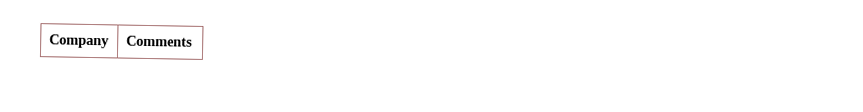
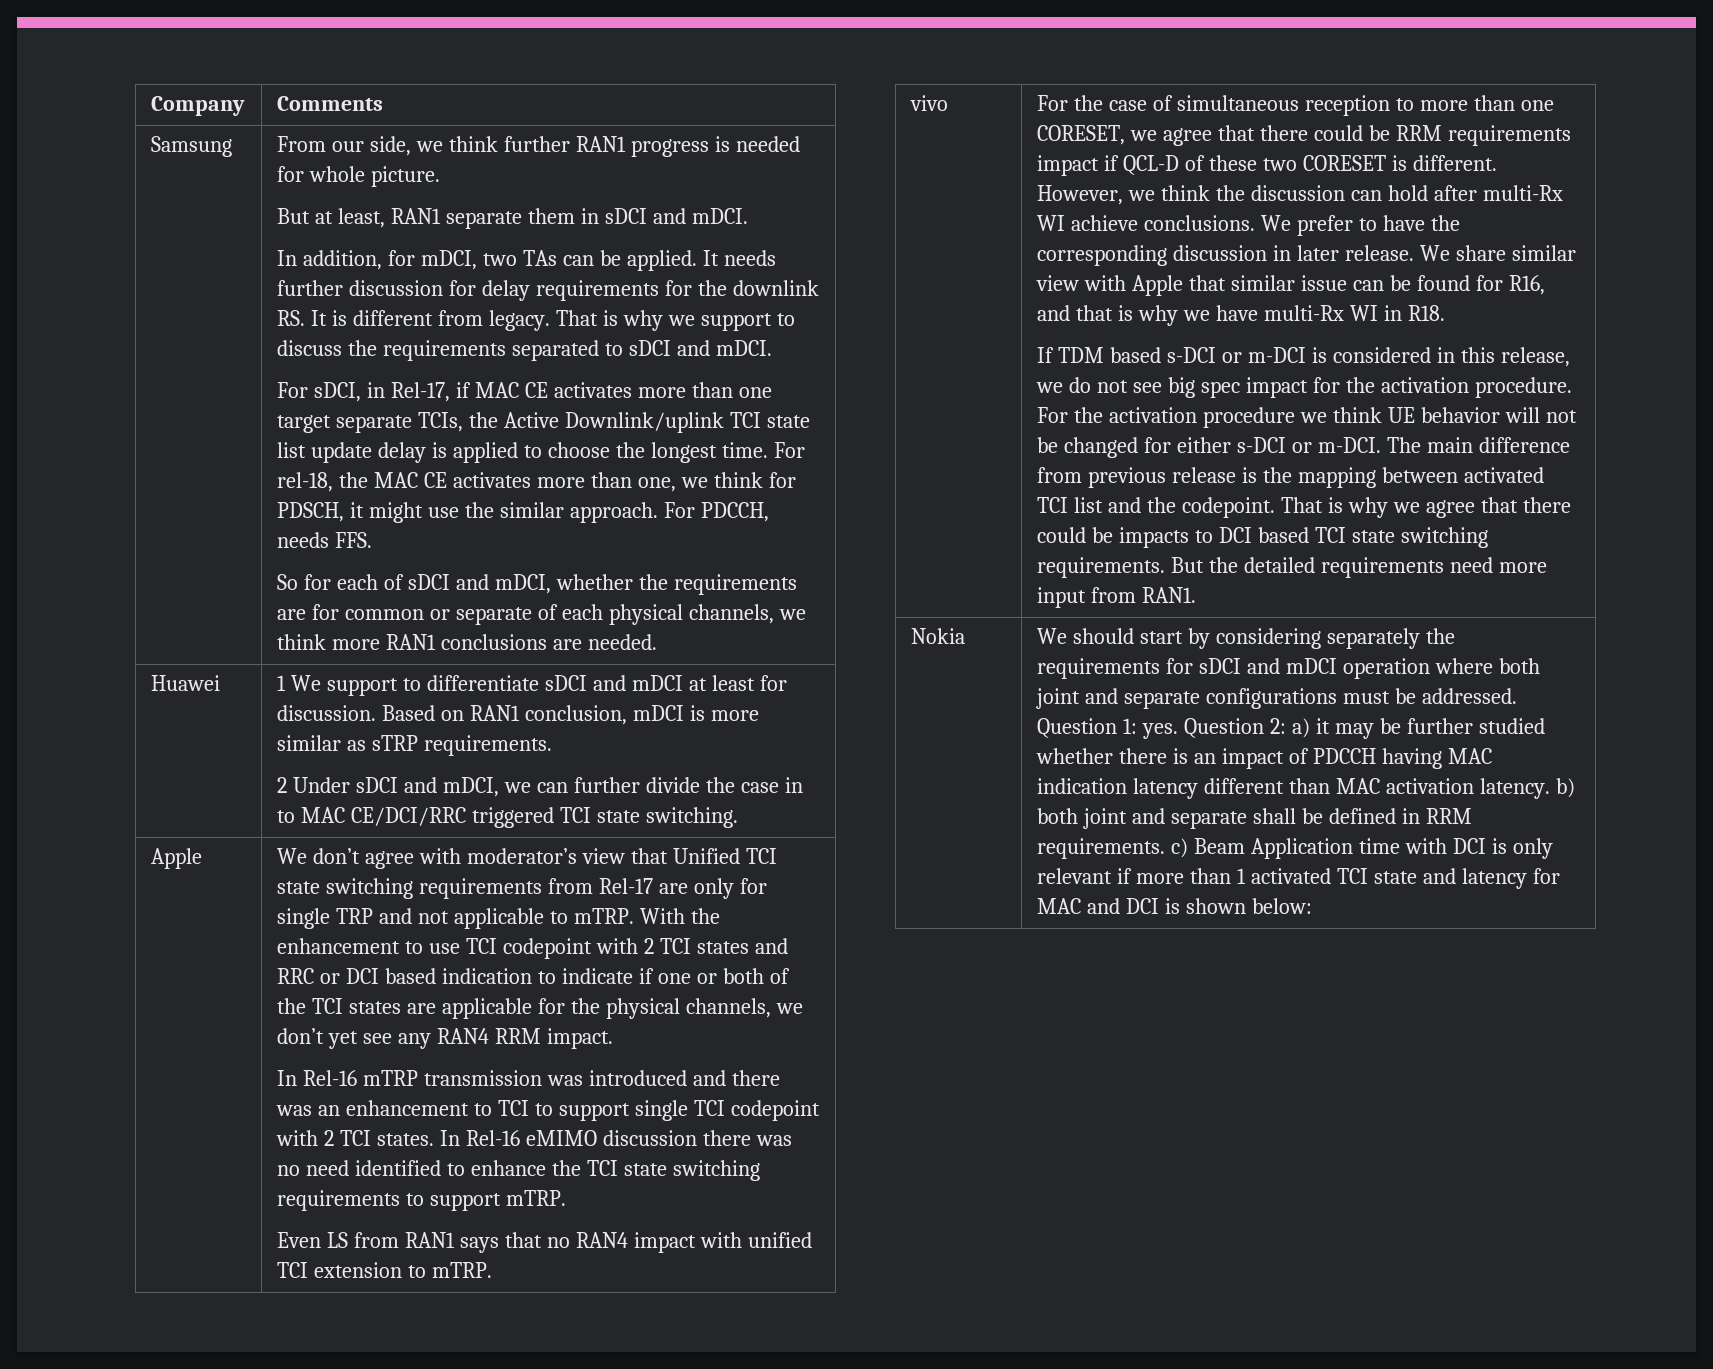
(193, 41) none -> [151,136,233,157] [277,136,800,157] [277,166,441,187] [277,208,748,229] [277,250,776,271] [277,280,819,301] [277,310,795,331] [277,340,772,361] [277,382,772,402] [277,412,810,433] [277,442,805,463] [277,472,796,492] [277,502,769,523] [277,532,373,548] [277,574,797,595] [277,604,806,625] [277,634,657,650] [151,675,221,691] [277,675,787,696] [277,705,759,725] [277,735,552,756] [277,777,803,797] [277,807,738,828] [151,848,203,869] [277,848,777,869] [277,878,767,899] [277,908,720,929] [277,938,788,959] [277,968,790,984] [277,998,803,1019] [277,1028,613,1049] [277,1070,780,1086] [276,1100,820,1121] [276,1130,792,1146] [277,1160,760,1181] [277,1190,566,1211] [277,1232,812,1253] [277,1262,492,1278] [910,95,949,111] [1037,95,1554,116] [1037,125,1571,146] [1037,155,1497,176] [1037,185,1563,205] [1037,215,1460,236] [1037,245,1576,266] [1036,275,1545,296] [1037,305,1445,326] [1037,347,1570,367] [1036,377,1572,398] [1037,407,1577,428] [1037,437,1570,458] [1037,467,1544,488] [1037,497,1571,518] [1037,527,1488,548] [1037,557,1547,578] [1037,587,1197,608] [911,628,966,644] [1037,628,1455,649] [1037,658,1540,679] [1036,688,1517,709] [1037,718,1545,739] [1036,748,1492,769] [1037,778,1575,799] [1037,808,1472,829] [1037,838,1553,859] [1037,868,1560,889] [1037,898,1312,914] // Samsung | From our side, we think further RAN1 progress is needed for whole picture. // But at least, RAN1 separate them in sDCI and mDCI. // In addition, for mDCI, two TAs can be applied. It needs further discussion for delay requirements for the downlink RS. It is different from legacy. That is why we support to discuss the requirements separated to sDCI and mDCI. // For sDCI, in Rel-17, if MAC CE activates more than one target separate TCIs, the Active Downlink/uplink TCI state list update delay is applied to choose the longest time. For rel-18, the MAC CE activates more than one, we think for PDSCH, it might use the similar approach. For PDCCH, needs FFS. // So for each of sDCI and mDCI, whether the requirements are for common or separate of each physical channels, we think more RAN1 conclusions are needed. // Huawei | 1 We support to differentiate sDCI and mDCI at least for discussion. Based on RAN1 conclusion, mDCI is more similar as sTRP requirements. // 2 Under sDCI and mDCI, we can further divide the case in to MAC CE/DCI/RRC triggered TCI state switching. // Apple | We don’t agree with moderator’s view that Unified TCI state switching requirements from Rel-17 are only for single TRP and not applicable to mTRP. With the enhancement to use TCI codepoint with 2 TCI states and RRC or DCI based indication to indicate if one or both of the TCI states are applicable for the physical channels, we don’t yet see any RAN4 RRM impact. // In Rel-16 mTRP transmission was introduced and there was an enhancement to TCI to support single TCI codepoint with 2 TCI states. In Rel-16 eMIMO discussion there was no need identified to enhance the TCI state switching requirements to support mTRP. // Even LS from RAN1 says that no RAN4 impact with unified TCI extension to mTRP. // vivo | For the case of simultaneous reception to more than one CORESET, we agree that there could be RRM requirements impact if QCL-D of these two CORESET is different. However, we think the discussion can hold after multi-Rx WI achieve conclusions. We prefer to have the corresponding discussion in later release. We share similar view with Apple that similar issue can be found for R16, and that is why we have multi-Rx WI in R18. // If TDM based s-DCI or m-DCI is considered in this release, we do not see big spec impact for the activation procedure. For the activation procedure we think UE behavior will not be changed for either s-DCI or m-DCI. The main difference from previous release is the mapping between activated TCI list and the codepoint. That is why we agree that there could be impacts to DCI based TCI state switching requirements. But the detailed requirements need more input from RAN1. // Nokia | We should start by considering separately the requirements for sDCI and mDCI operation where both joint and separate configurations must be addressed. Question 1: yes. Question 2: a) it may be further studied whether there is an impact of PDCCH having MAC indication latency different than MAC activation latency. b) both joint and separate shall be defined in RRM requirements. c) Beam Application time with DCI is only relevant if more than 1 activated TCI state and latency for MAC and DCI is shown below:

